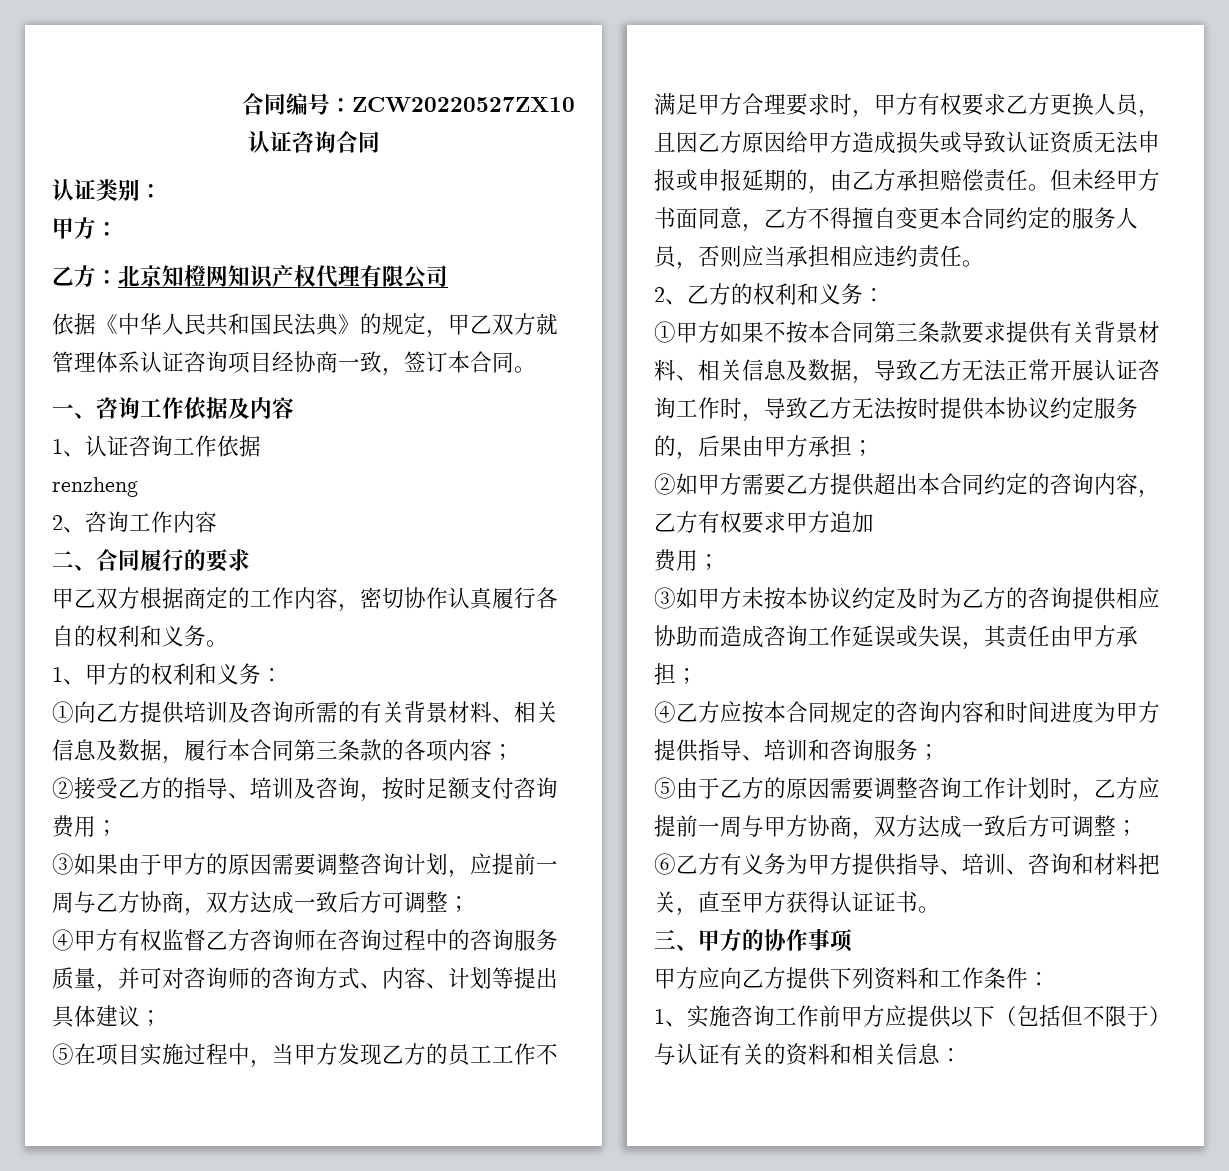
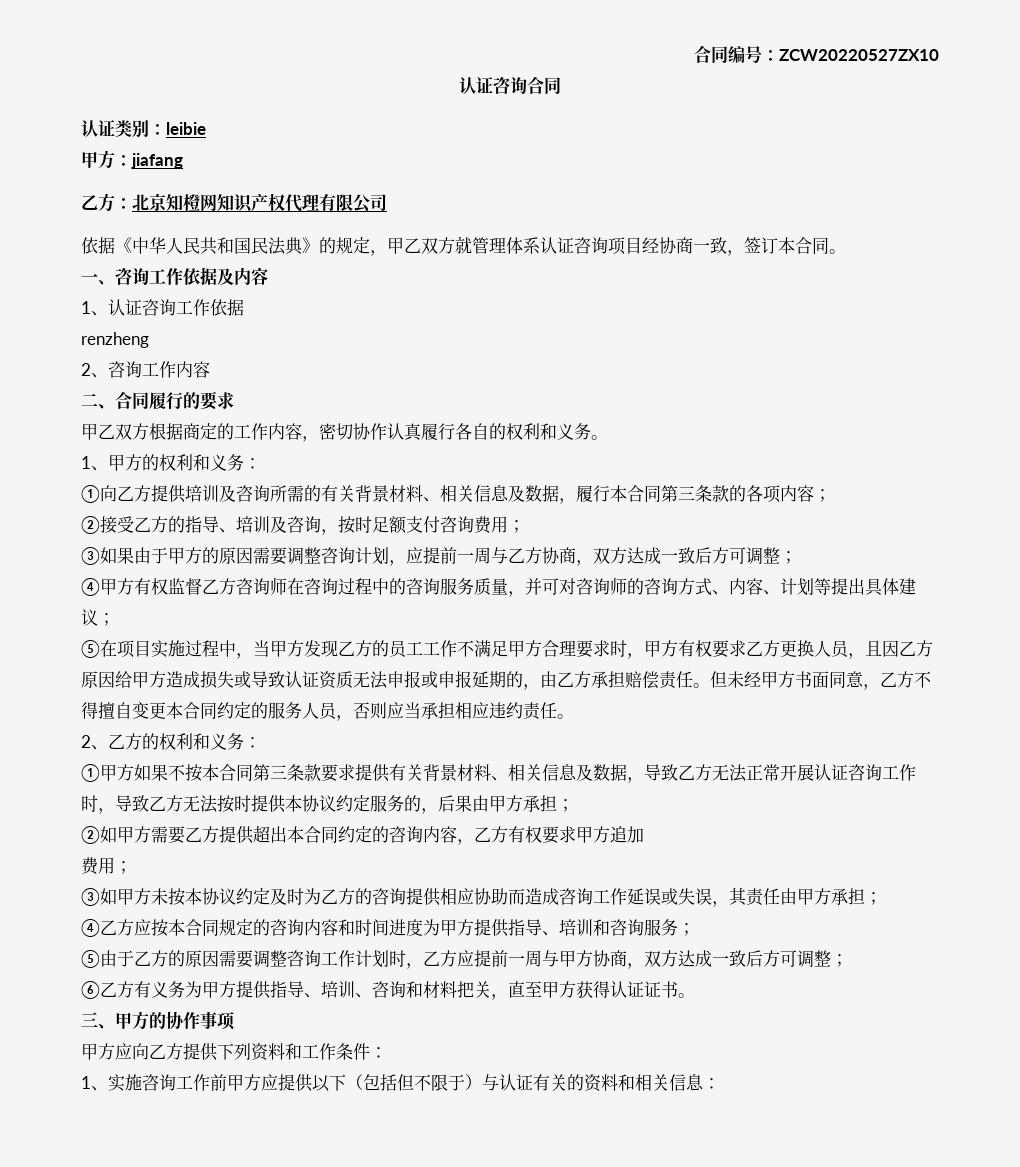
(162, 191) none -> [166,122,206,135] leibie
(118, 229) none -> [131,153,183,169] jiafang

